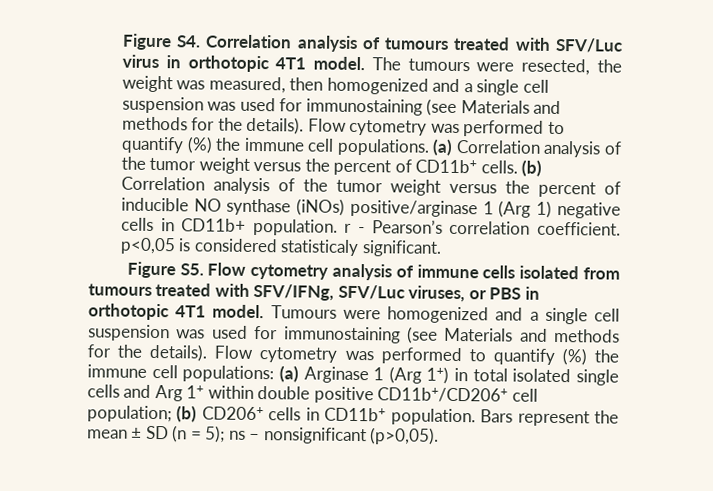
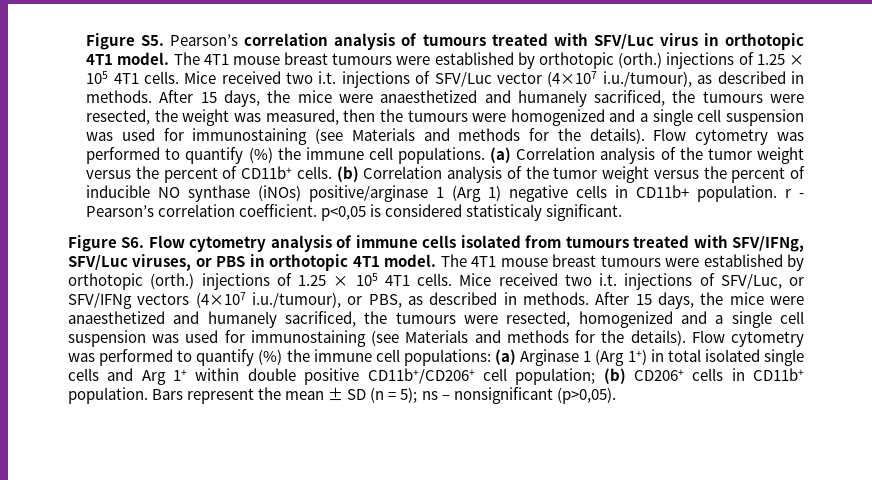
[121,33,293,51] Figure S4. Correlation -> [86,33,329,50] Figure S5. Pearson’s correlation
(401, 64) none -> [203,52,805,69] [86,71,804,88] [86,90,696,107] 4T1 mouse breast tumours were established by orthotopic (orth.) injections of 1.25 × 105 4T1 cells. Mice received two i.t. injections of SFV/Luc vector (4×107 i.u./tumour), as described in methods. After 15 days, the mice were anaesthetized and humanely sacrificed, the
(324, 84) none -> [379,109,507,122] the tumours were
[179,263,204,276] S5. -> [121,237,145,248] S6.
[270,305,381,320] Tumours were -> [440,254,804,271] [68,273,804,290] [68,292,805,309] [68,311,571,328] The 4T1 mouse breast tumours were established by orthotopic (orth.) injections of 1.25 × 105 4T1 cells. Mice received two i.t. injections of SFV/Luc, or SFV/IFNg vectors (4×107 i.u./tumour), or PBS, as described in methods. After 15 days, the mice were anaesthetized and humanely sacrificed, the tumours were resected,

